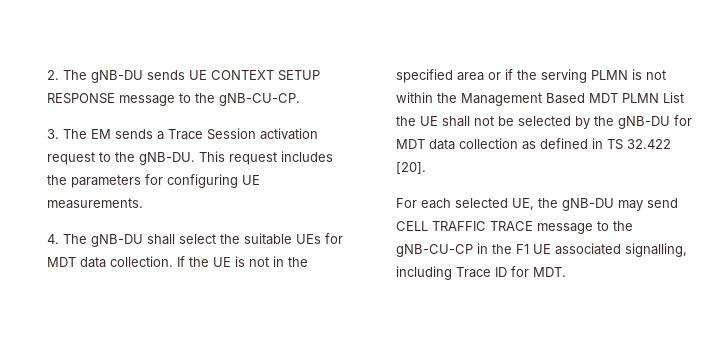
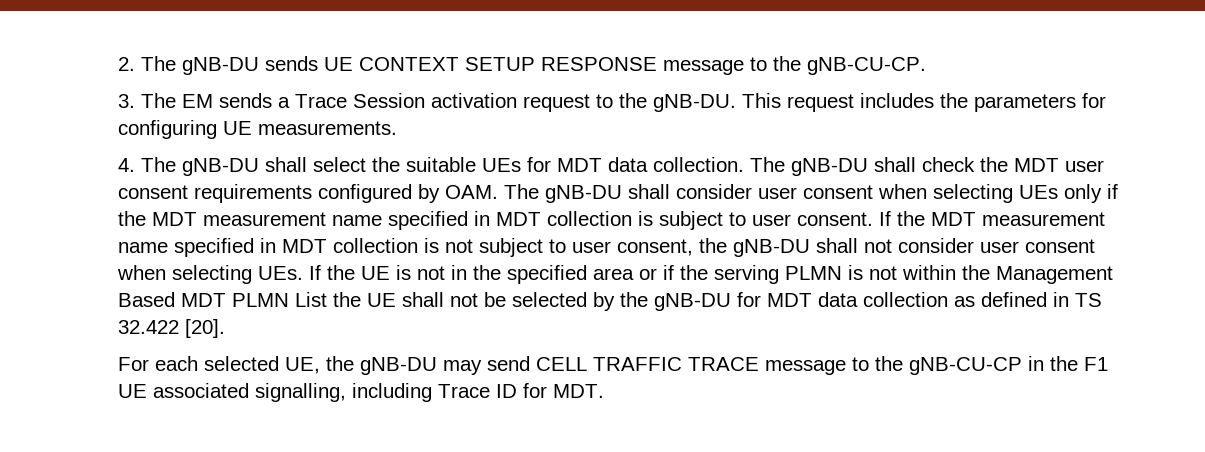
(173, 261) none -> [749,157,1104,176] [117,184,1118,203] [117,211,1105,230] [117,238,1095,257] [116,265,303,284] The gNB-DU shall check the MDT user consent requirements configured by OAM. The gNB-DU shall consider user consent when selecting UEs only if the MDT measurement name specified in MDT collection is subject to user consent. If the MDT measurement name specified in MDT collection is not subject to user consent, the gNB-DU shall not consider user consent when selecting UEs.

